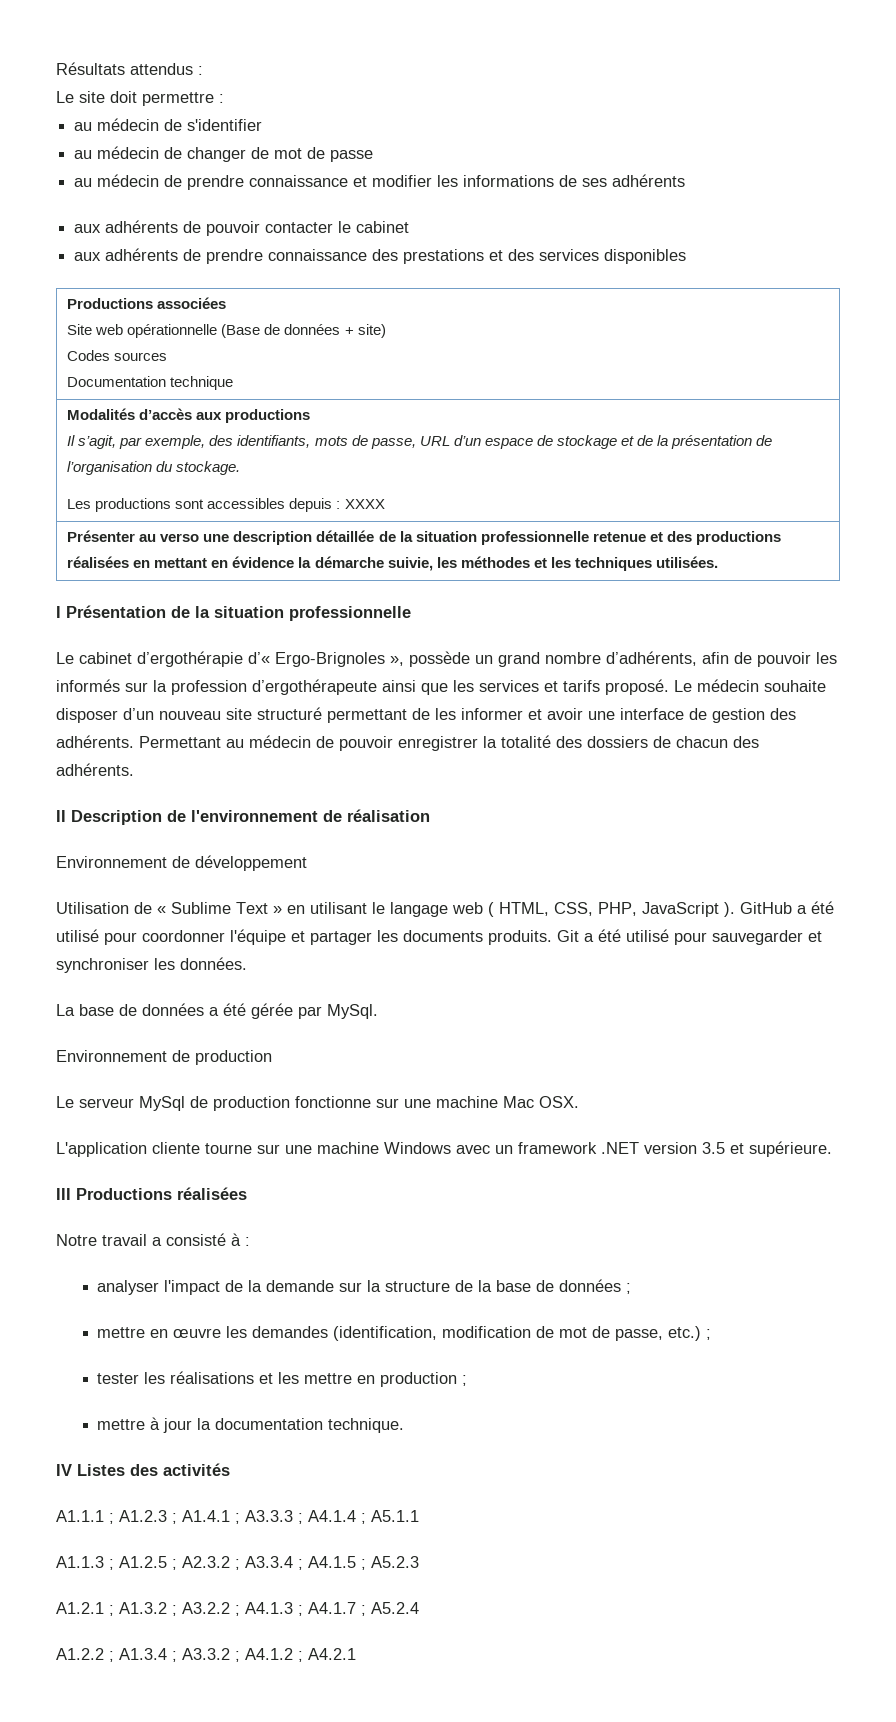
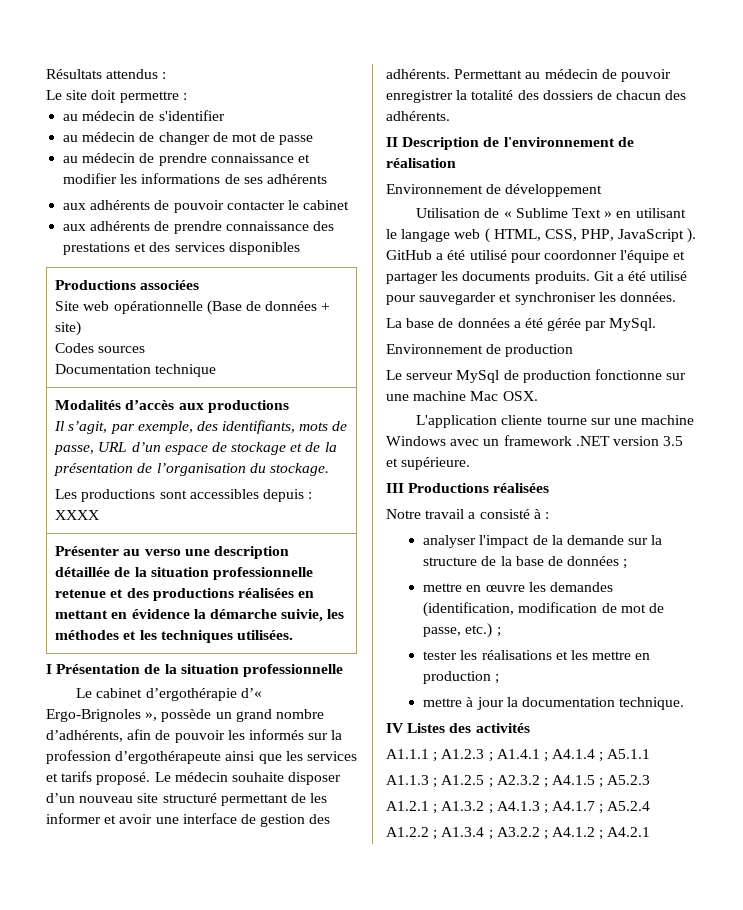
[245,1510,303,1524] A3.3.3 ; -> (548, 757) none
[245,1556,303,1570] A3.3.4 ; -> (548, 783) none
[182,1602,240,1616] A3.2.2 ; -> (493, 809) none
[182,1648,230,1660] A3.3.2 -> [496,827,540,837] A3.2.2

